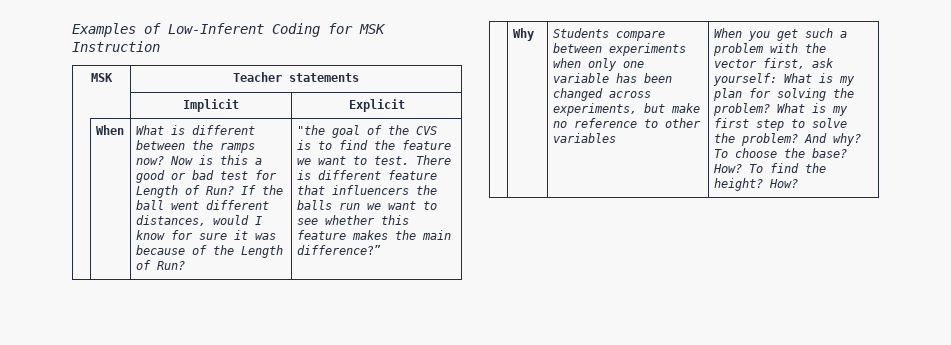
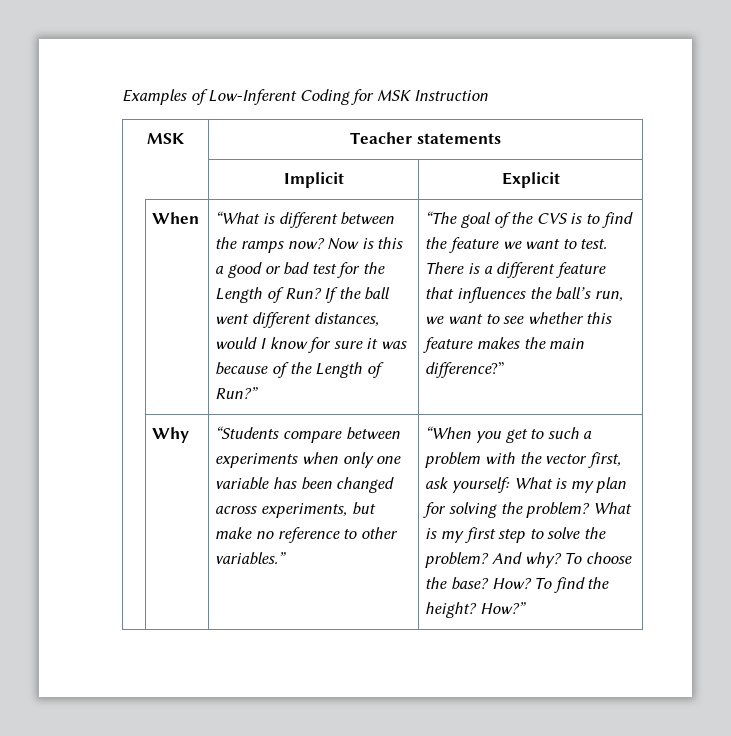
[135,125,164,135] What -> [215,211,261,224] “What
(277, 175) none -> [363,262,386,274] the
[156,261,185,270] [296,125,325,135] Run? | "the -> [215,387,259,399] [425,211,458,224] Run?” | “The
(311, 175) none -> [483,266,493,274] a
[331,185,437,195] [296,200,360,210] influencers the balls run -> [457,287,623,303] influences the ball’s run,
[552,28,609,38] Students -> [215,426,280,439] “Students
[552,133,616,143] [713,28,742,38] variables | When -> [215,552,287,565] [425,426,472,439] variables.” | “When
(798, 35) none -> [530,429,545,439] to
[768,179,798,188] How? -> [480,602,527,614] How?”

